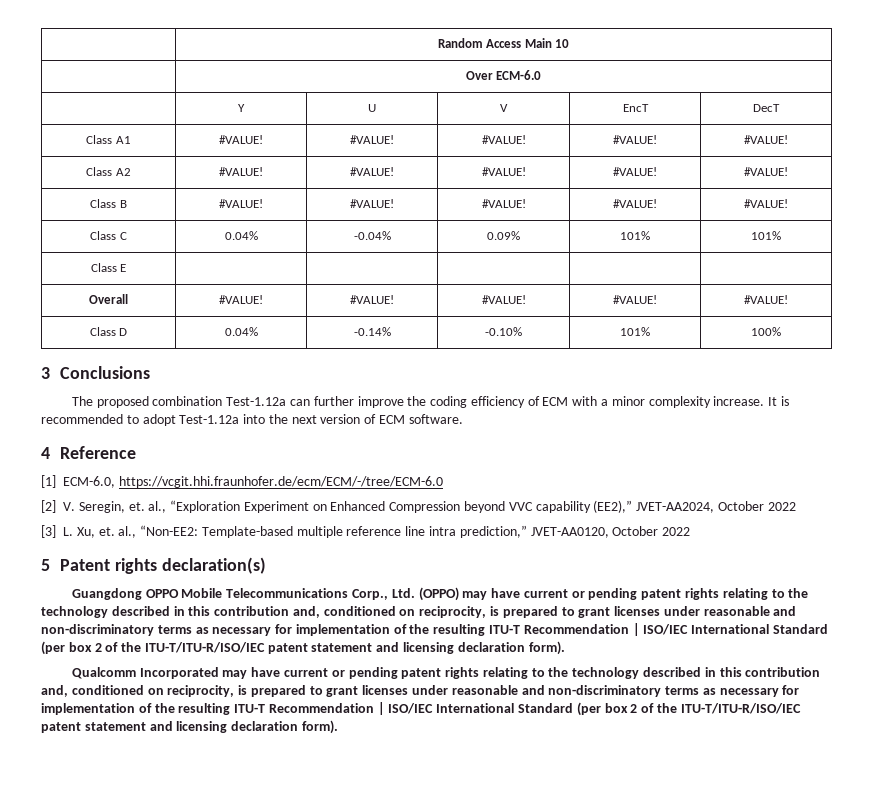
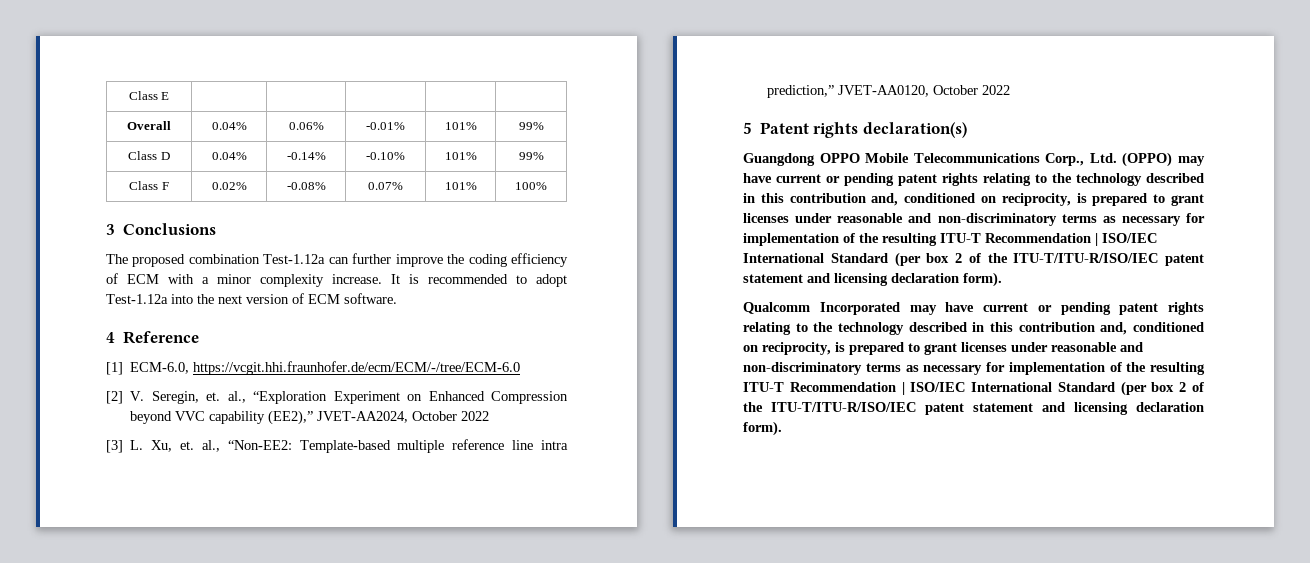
[437,38,570,48] [465,70,542,80] [238,104,245,112] [368,104,376,112] [500,104,508,112] [622,104,649,112] [753,104,780,112] [86,135,131,144] [219,135,263,144] [350,135,394,144] [481,135,526,144] [613,135,657,144] [744,135,788,144] [86,167,131,176] [219,167,263,176] [350,167,394,176] [481,167,526,176] [613,167,657,176] [744,167,788,176] [90,199,127,208] [219,199,263,208] [350,199,394,208] [481,199,526,208] [613,199,657,208] [744,199,788,208] [90,231,127,240] [224,231,258,240] [353,231,391,240] [487,231,520,240] [620,231,650,240] [751,231,781,240] [90,263,127,272] [89,294,128,304] [219,295,263,304] [350,295,394,304] [481,295,526,304] [613,295,657,304] [744,295,788,304] | Random Access Main 10 // | Over ECM-6.0 // | Y | U | V | EncT | DecT // Class A1 | #VALUE! | #VALUE! | #VALUE! | #VALUE! | #VALUE! // Class A2 | #VALUE! | #VALUE! | #VALUE! | #VALUE! | #VALUE! // Class B | #VALUE! | #VALUE! | #VALUE! | #VALUE! | #VALUE! // Class C | 0.04% | -0.04% | 0.09% | 101% | 101% // Class E | | | | | // Overall | #VALUE! | #VALUE! | #VALUE! | #VALUE! | #VALUE! -> [128,91,170,100] [127,121,171,130] [211,122,247,130] [288,122,324,130] [366,122,405,130] [444,122,477,130] [518,122,544,130] Class E | | | | | // Overall | 0.04% | 0.06% | -0.01% | 101% | 99%
(650, 331) none -> [518,152,544,160] [129,181,169,190] [211,182,247,190] [286,182,326,190] [368,182,403,190] [444,182,477,190] | 99% // Class F | 0.02% | -0.08% | 0.07% | 101%

